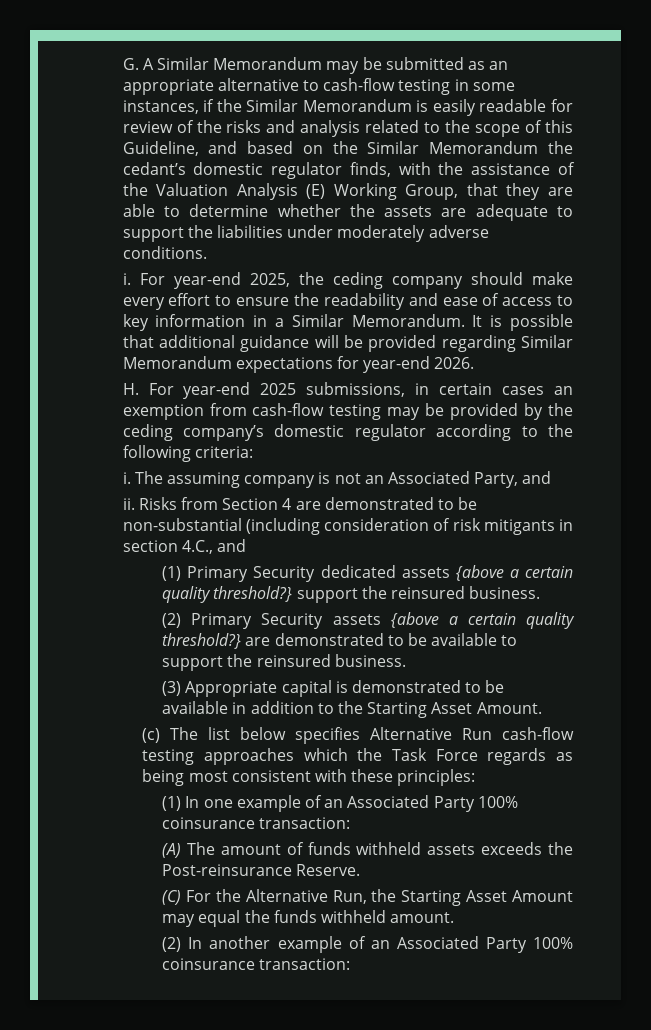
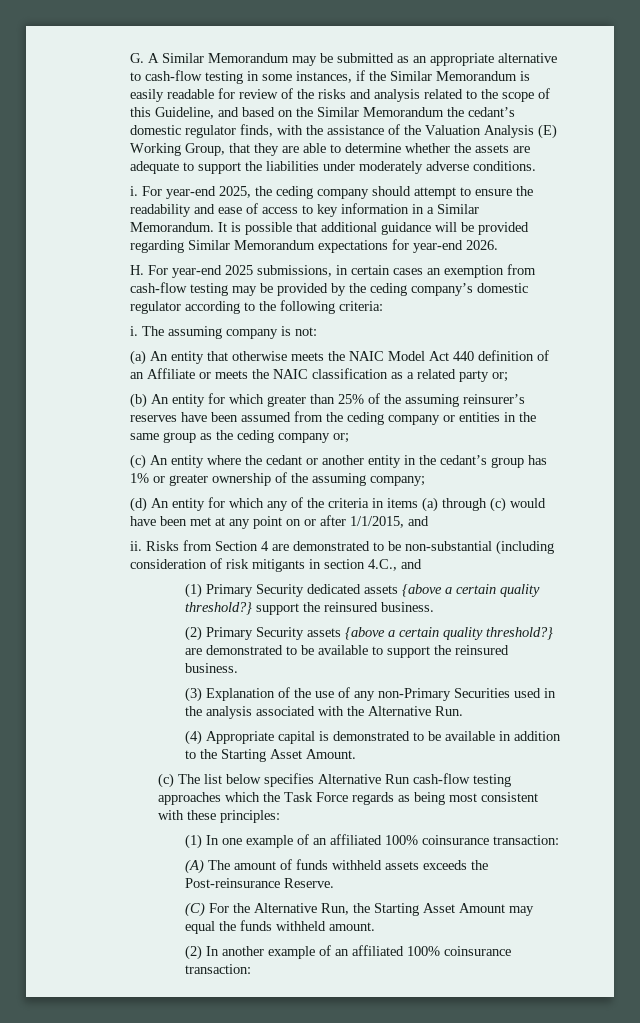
[532,272,573,285] [122,293,211,310] make every effort -> [414,187,457,199] attempt
[334,471,519,488] not an Associated Party, -> [295,327,318,336] [130,350,550,365] [130,368,509,382] [130,393,526,408] [130,411,537,425] [130,430,350,443] [130,454,548,469] [130,472,426,486] [130,497,547,512] [130,515,405,529] not: // (a) An entity that otherwise meets the NAIC Model Act 440 definition of an Affiliate or meets the NAIC classification as a related party or; // (b) An entity for which greater than 25% of the assuming reinsurer’s reserves have been assumed from the ceding company or entities in the same group as the ceding company or; // (c) An entity where the cedant or another entity in the cedant’s group has 1% or greater ownership of the assuming company; // (d) An entity for which any of the criteria in items (a) through (c) would have been met at any point on or after 1/1/2015,
(182, 688) none -> [205,687,556,701] [184,706,463,719] [184,730,202,745] Explanation of the use of any non-Primary Securities used in the analysis associated with the Alternative Run. // (4)
[347,795,475,812] Associated Party -> [329,834,382,845] affiliated
[396,936,527,953] Associated Party -> [351,945,404,956] affiliated

